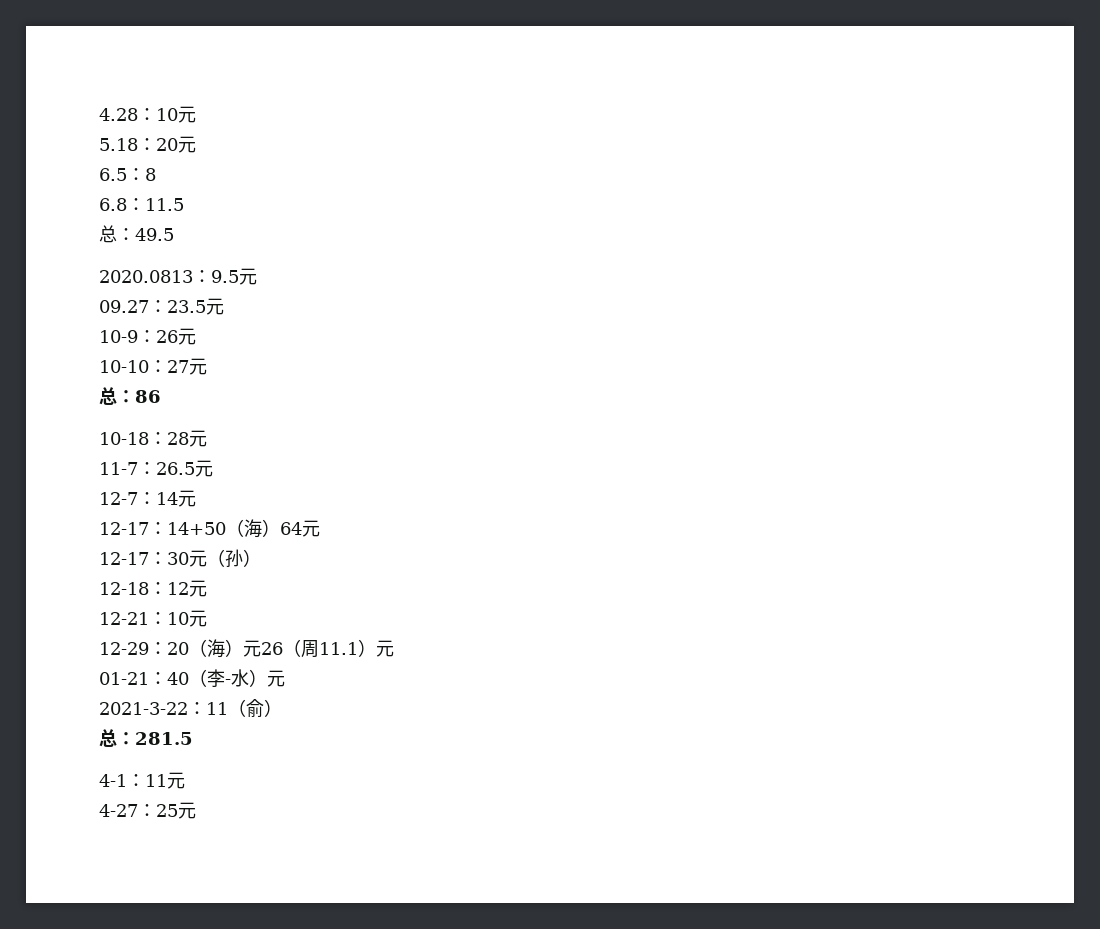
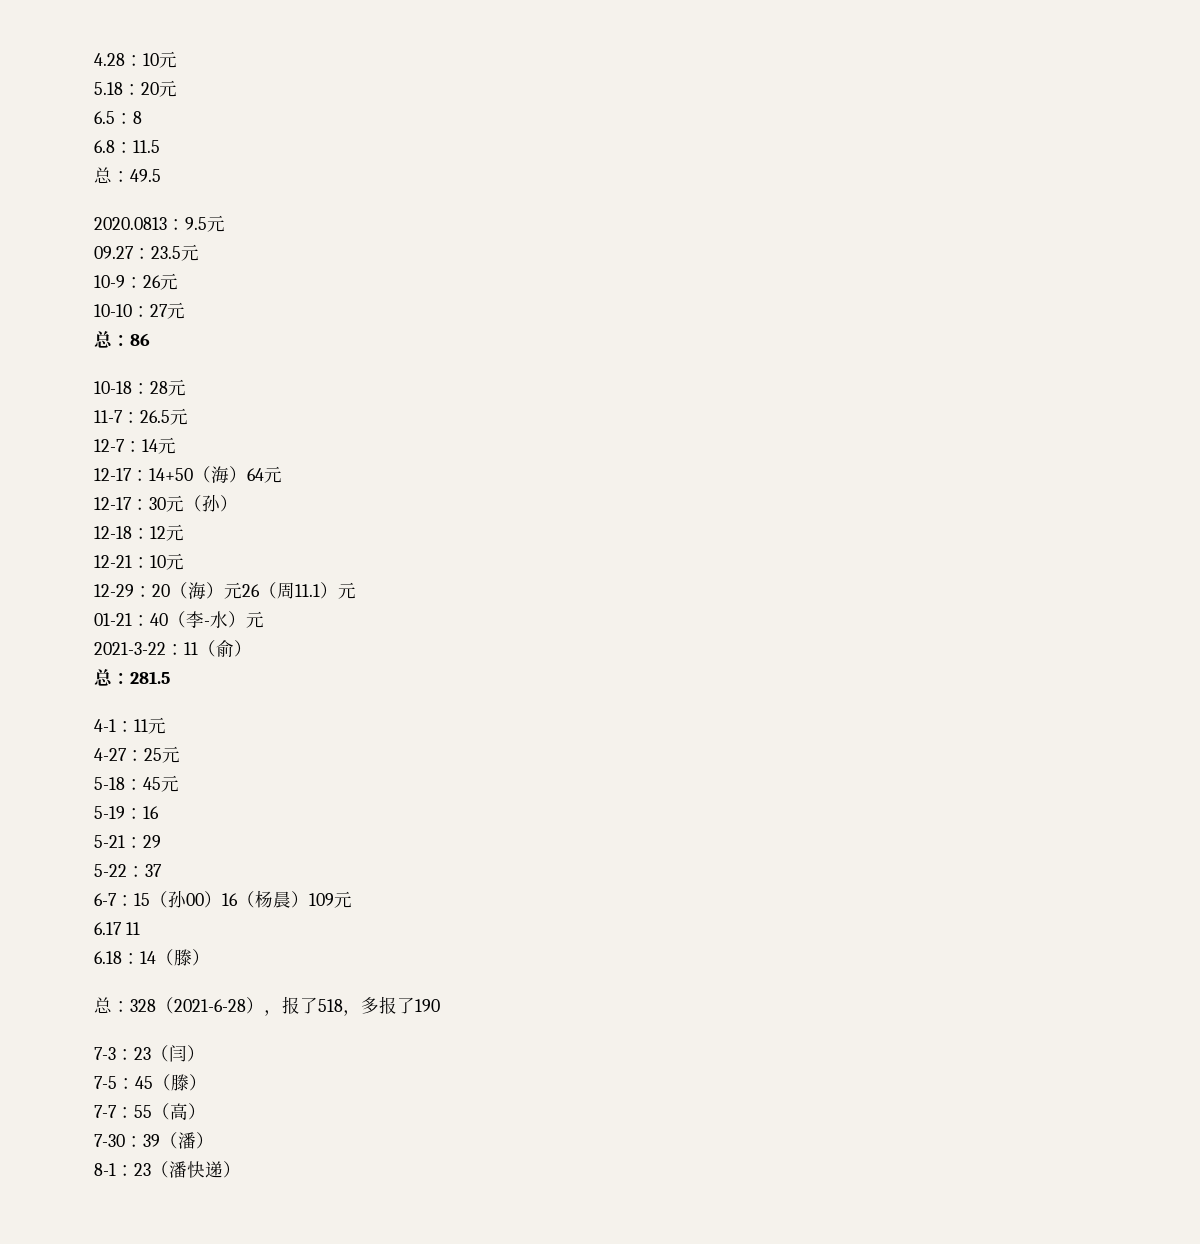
(196, 810) none -> [94,775,179,792] [94,806,159,819] [94,835,161,848] [94,864,162,877] [94,890,352,908] [94,922,140,935] [94,949,210,966] [94,996,440,1016] [94,1045,205,1062] [94,1074,207,1091] [94,1103,206,1120] [94,1132,214,1149] [94,1161,241,1178] // 5-18：45元 // 5-19：16 // 5-21：29 // 5-22：37 // 6-7：15（孙00）16（杨晨）109元 // 6.17 11 // 6.18：14（滕） // 总：328（2021-6-28），报了518，多报了190 // 7-3：23（闫） // 7-5：45（滕） // 7-7：55（高） // 7-30：39（潘） // 8-1：23（潘快递）

